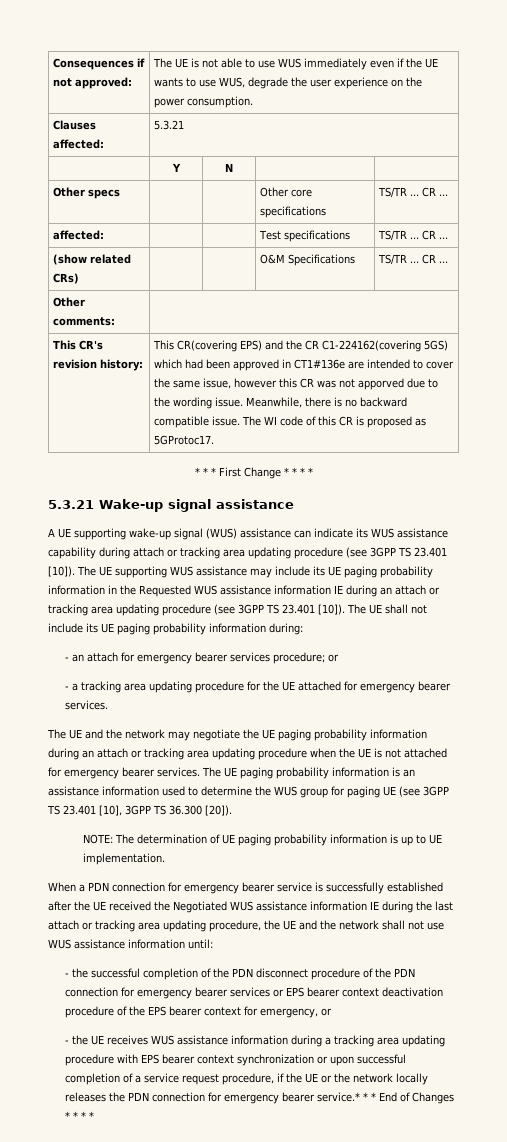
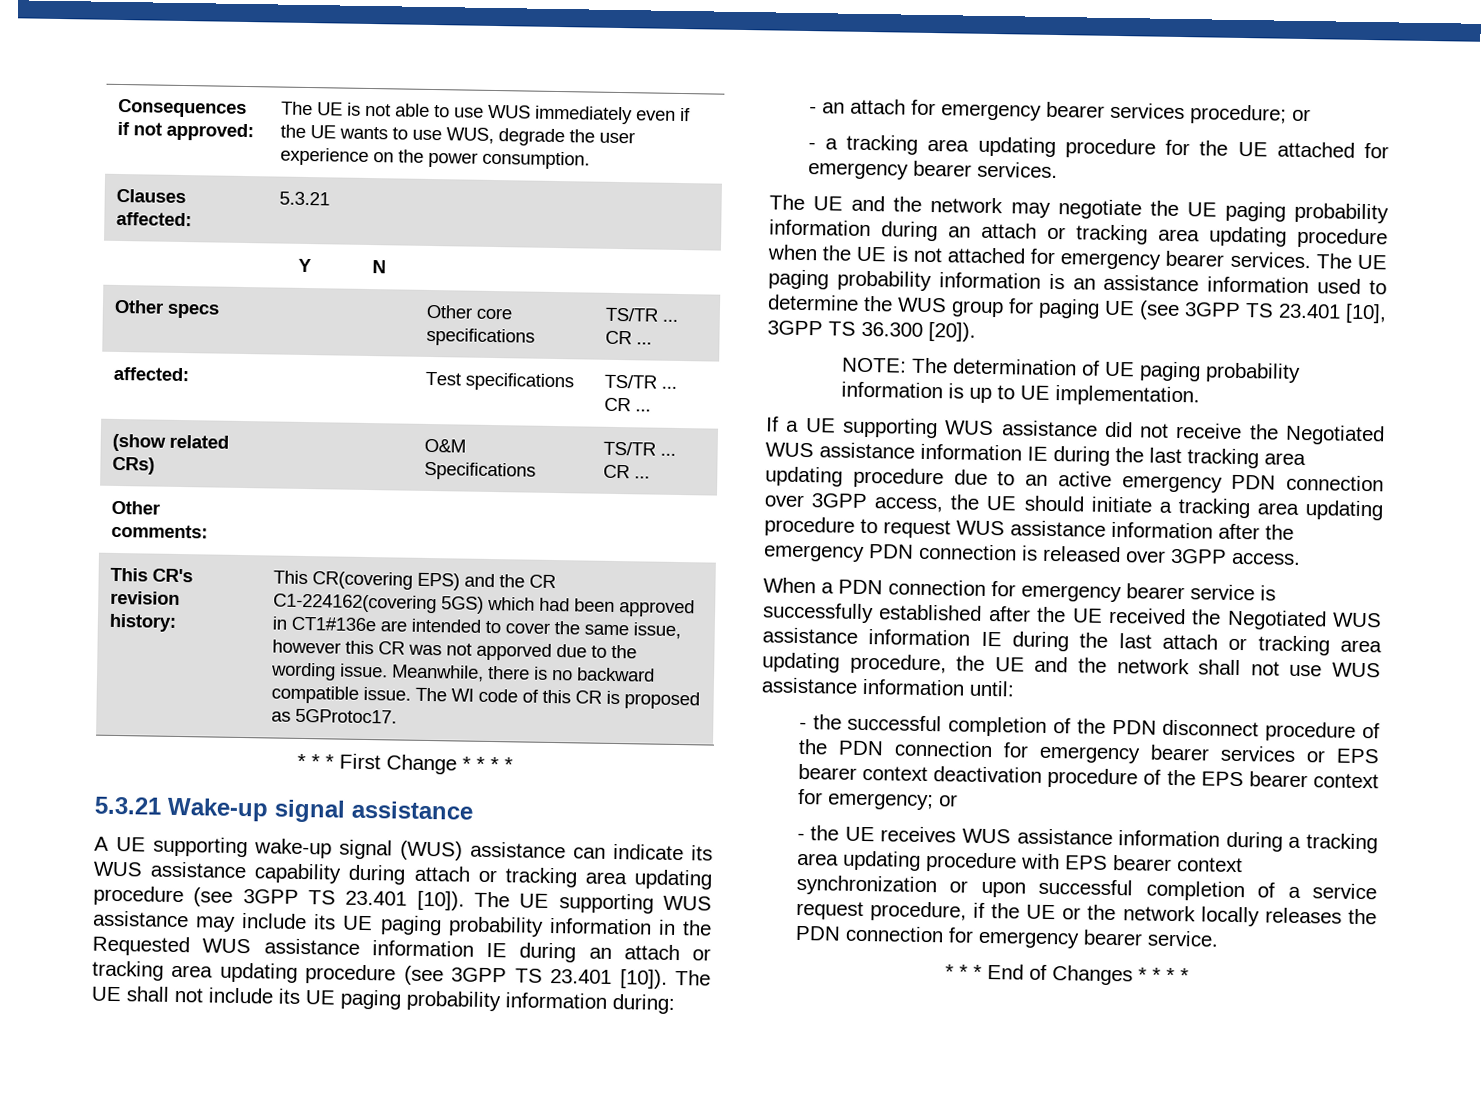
(165, 859) none -> [766,416,1385,446] [765,442,1306,469] [765,466,1384,493] [764,493,1383,521] [764,516,1294,540] [763,543,1301,565] // If a UE supporting WUS assistance did not receive the Negotiated WUS assistance information IE during the last tracking area updating procedure due to an active emergency PDN connection over 3GPP access, the UE should initiate a tracking area updating procedure to request WUS assistance information after the emergency PDN connection is released over 3GPP access.
[260,1008,319,1018] emergency, -> [826,792,934,811] emergency;
[317,1092,361,1102] service.* -> [1146,930,1219,947] [944,964,954,979] service. // *

